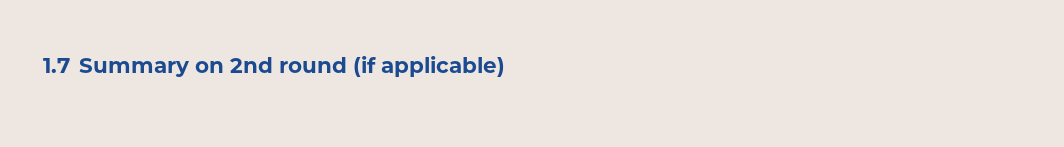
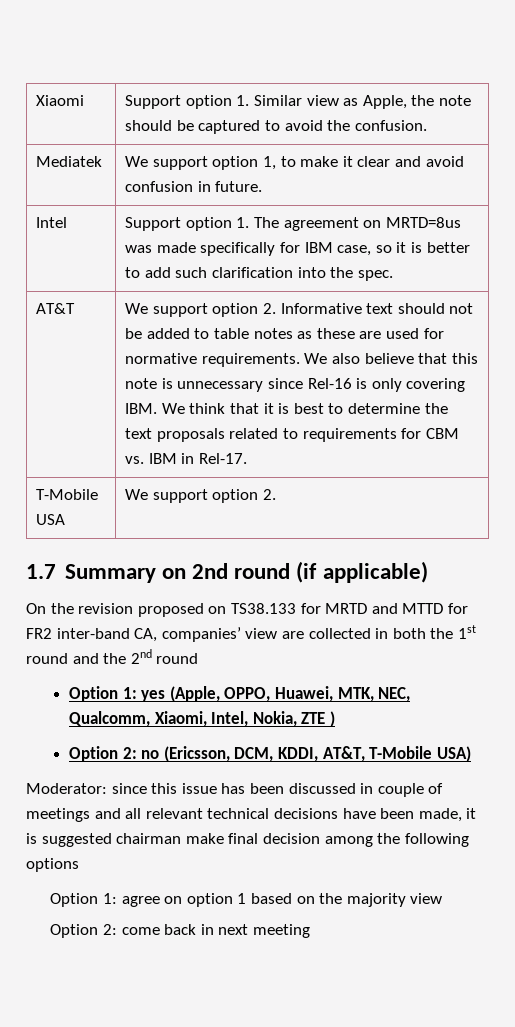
(43, 65) none -> [36,95,85,106] [125,95,471,109] [125,120,427,134] [36,156,103,167] [125,156,464,170] [125,181,263,192] [36,217,68,228] [125,217,461,231] [125,242,470,256] [125,267,393,281] [36,303,76,314] [125,303,474,317] [125,328,444,339] [125,353,478,367] [125,378,466,392] [125,403,448,414] [125,428,459,442] [125,453,247,464] [36,489,99,500] [36,514,66,525] [125,489,276,503] Xiaomi | Support option 1. Similar view as Apple, the note should be captured to avoid the confusion. // Mediatek | We support option 1, to make it clear and avoid confusion in future. // Intel | Support option 1. The agreement on MRTD=8us was made specifically for IBM case, so it is better to add such clarification into the spec. // AT&T | We support option 2. Informative text should not be added to table notes as these are used for normative requirements. We also believe that this note is unnecessary since Rel-16 is only covering IBM. We think that it is best to determine the text proposals related to requirements for CBM vs. IBM in Rel-17. // T-Mobile USA | We support option 2. //
(505, 66) none -> [26,603,468,617] [26,625,476,642] [26,649,199,664] [69,686,411,702] [69,711,336,727] [69,746,471,762] [26,783,444,797] [26,808,477,822] [26,833,469,847] [26,858,79,872] [50,893,443,907] [50,924,310,938] // On the revision proposed on TS38.133 for MRTD and MTTD for FR2 inter-band CA, companies’ view are collected in both the 1st round and the 2nd round // Option 1: yes (Apple, OPPO, Huawei, MTK, NEC, Qualcomm, Xiaomi, Intel, Nokia, ZTE ) // Option 2: no (Ericsson, DCM, KDDI, AT&T, T-Mobile USA) // Moderator: since this issue has been discussed in couple of meetings and all relevant technical decisions have been made, it is suggested chairman make final decision among the following options // Option 1: agree on option 1 based on the majority view // Option 2: come back in next meeting

